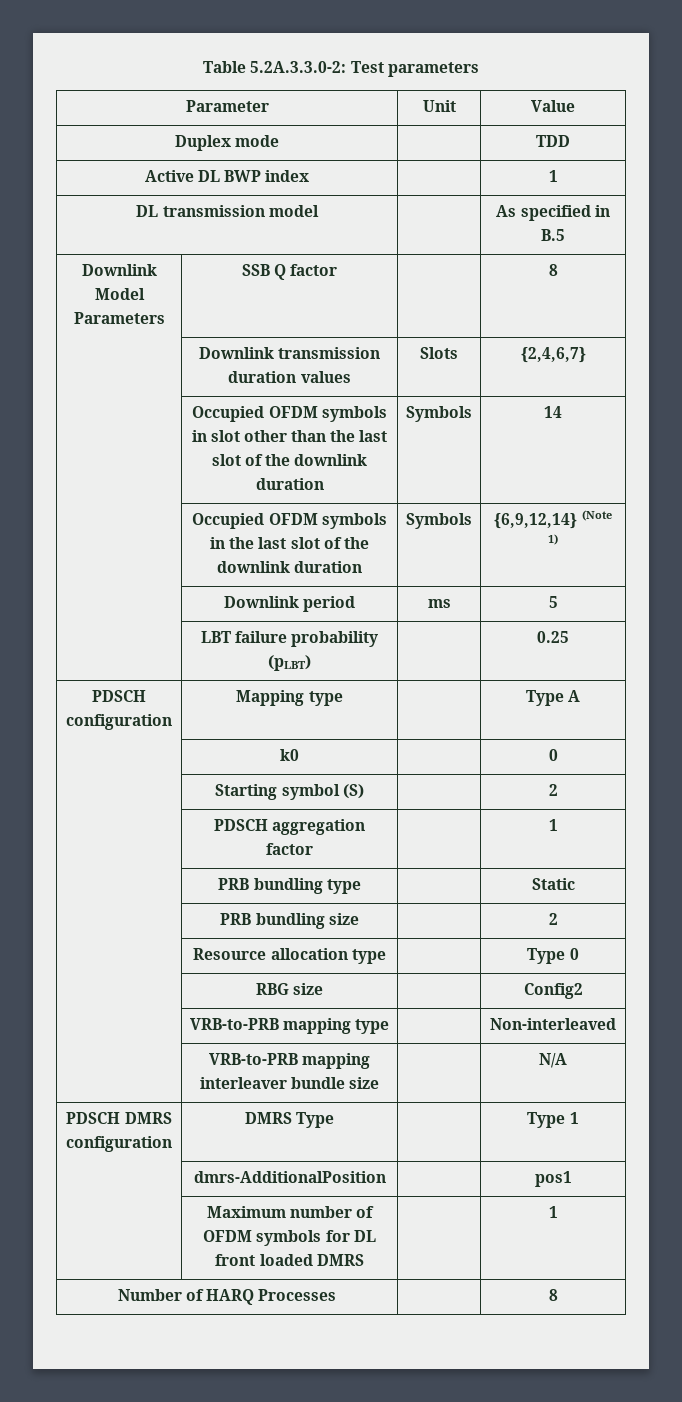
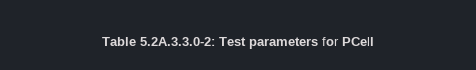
[185,100,269,112] [422,100,456,112] [531,100,575,112] [174,135,280,151] [536,135,570,147] [144,170,310,182] [548,170,558,182] [136,205,319,217] [496,205,610,221] [541,229,565,241] [81,264,157,276] [94,288,145,300] [73,312,165,324] [241,264,338,280] [548,264,558,276] [198,347,381,359] [228,371,351,383] [420,347,458,359] [520,347,586,363] [192,406,387,422] [191,430,388,442] [211,454,368,466] [255,478,324,490] [406,406,472,422] [544,406,562,418] [192,513,387,529] [210,537,369,549] [216,561,363,573] [406,513,472,529] [494,510,612,529] [548,534,558,545] [223,596,356,612] [427,599,451,608] [548,596,558,608] [200,631,379,647] [268,655,311,671] [537,631,569,643] [92,690,146,702] [66,714,172,730] [236,690,343,706] [525,690,581,706] [280,749,299,761] [548,749,558,761] [215,784,364,800] [548,784,558,796] [213,819,366,835] [266,843,313,855] [548,819,558,831] [218,878,361,894] [531,878,575,890] [220,913,359,929] [548,913,558,925] [193,948,386,964] [527,948,579,964] [255,983,324,995] [523,983,583,999] [189,1018,390,1034] [490,1018,616,1030] [208,1053,371,1069] [199,1077,380,1089] [539,1053,567,1068] [66,1112,172,1124] [66,1136,172,1152] [244,1112,335,1128] [527,1112,579,1128] [193,1171,386,1183] [534,1171,572,1187] [206,1206,375,1218] [203,1230,376,1246] [215,1254,364,1266] [548,1206,558,1218] [117,1289,337,1305] [548,1289,558,1301] // Parameter | Unit | Value // Duplex mode | | TDD // Active DL BWP index | | 1 // DL transmission model | | As specified in B.5 // Downlink Model Parameters | SSB Q factor | | 8 // | Downlink transmission duration values | Slots | {2,4,6,7} // | Occupied OFDM symbols in slot other than the last slot of the downlink duration | Symbols | 14 // | Occupied OFDM symbols in the last slot of the downlink duration | Symbols | {6,9,12,14} (Note 1) // | Downlink period | ms | 5 // | LBT failure probability (pLBT) | | 0.25 // PDSCH configuration | Mapping type | | Type A // | k0 | | 0 // | Starting symbol (S) | | 2 // | PDSCH aggregation factor | | 1 // | PRB bundling type | | Static // | PRB bundling size | | 2 // | Resource allocation type | | Type 0 // | RBG size | | Config2 // | VRB-to-PRB mapping type | | Non-interleaved // | VRB-to-PRB mapping interleaver bundle size | | N/A // PDSCH DMRS configuration | DMRS Type | | Type 1 // | dmrs-AdditionalPosition | | pos1 // | Maximum number of OFDM symbols for DL front loaded DMRS | | 1 // Number of HARQ Processes | | 8 -> [322,37,374,46] for PCell

